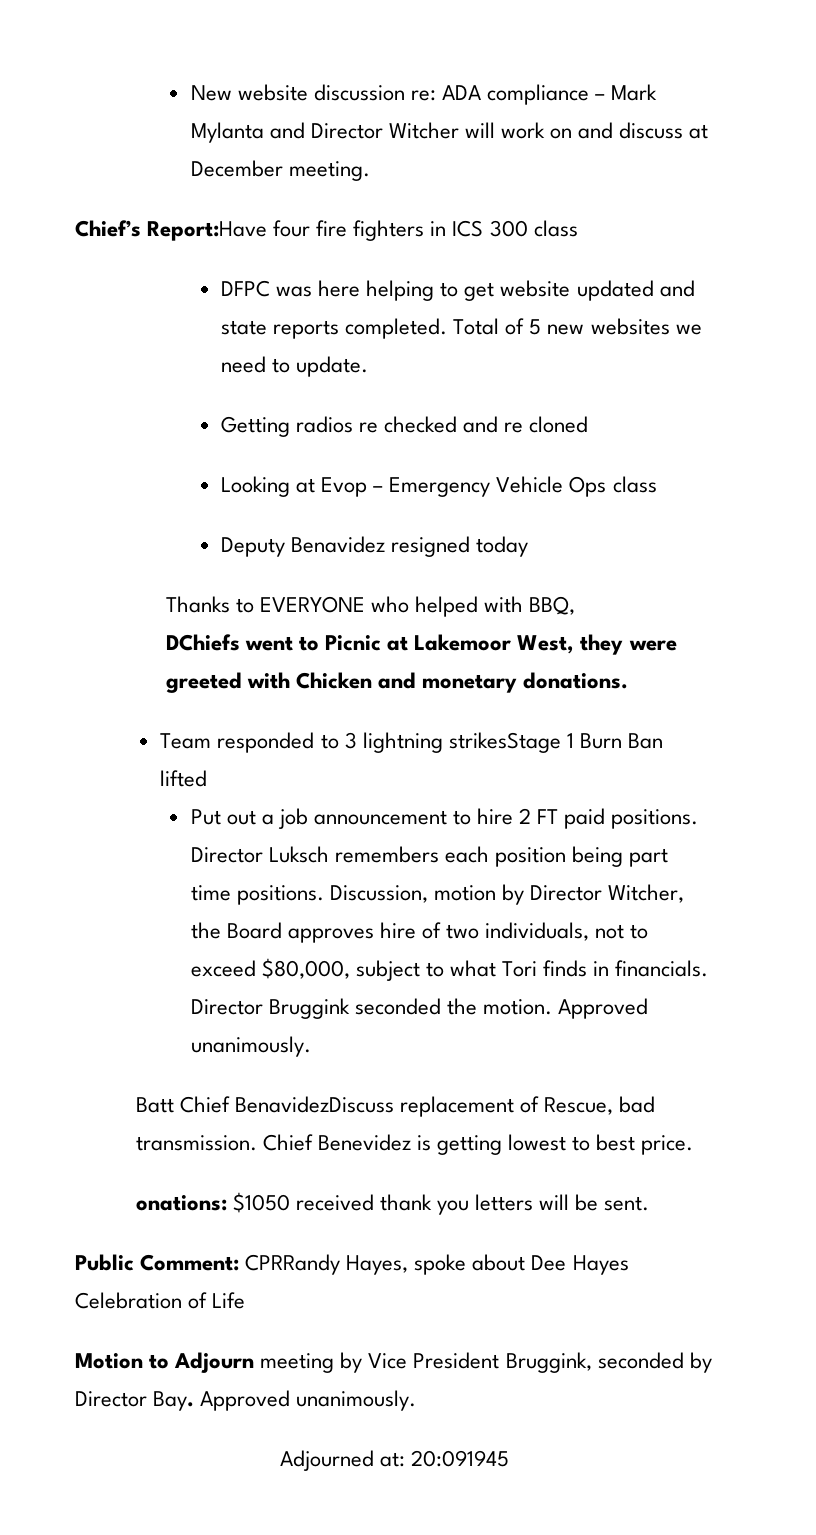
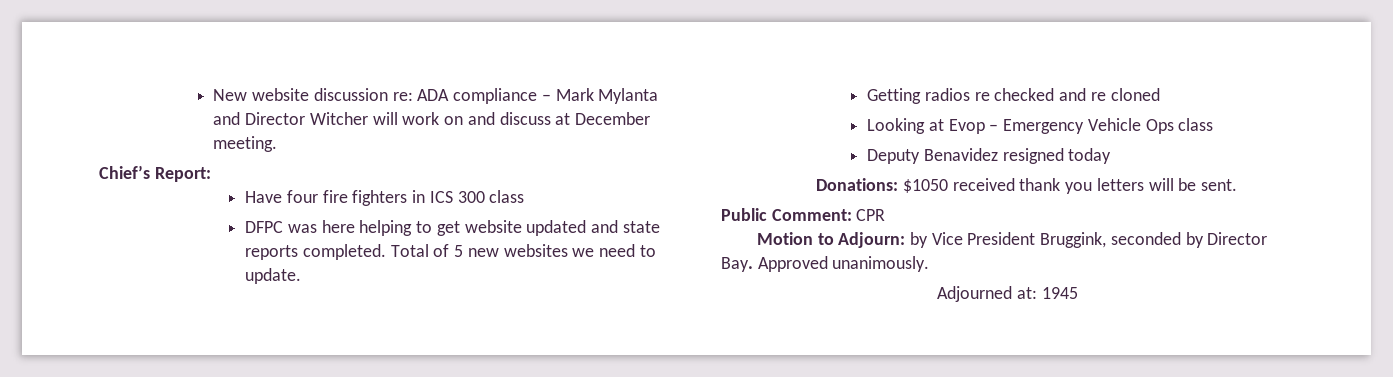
[147,221,268,241] Report:Have -> [154,167,211,182] [245,191,283,203] Report: // Have
[165,596,576,617] [165,634,677,655] [165,672,629,693] [160,732,663,753] [160,770,208,787] [190,808,699,829] [190,846,669,867] [190,884,685,905] [190,922,649,943] [190,958,709,981] [190,998,649,1019] [190,1036,311,1057] [135,1096,656,1117] [135,1134,694,1155] [135,1195,227,1211] Thanks to EVERYONE who helped with BBQ, // DChiefs went to Picnic at Lakemoor West, they were greeted with Chicken and monetary donations. // Team responded to 3 lightning strikesStage 1 Burn Ban lifted // Put out a job announcement to hire 2 FT paid positions. Director Luksch remembers each position being part time positions. Discussion, motion by Director Witcher, the Board approves hire of two individuals, not to exceed $80,000, subject to what Tori finds in financials. Director Bruggink seconded the motion. Approved unanimously. // Batt Chief BenavidezDiscuss replacement of Rescue, bad transmission. Chief Benevidez is getting lowest to best price. // onations: -> [816,178,899,191] Donations:
[245,1254,629,1275] [75,1292,246,1309] CPRRandy Hayes, spoke about Dee Hayes Celebration of Life -> [856,209,886,221] CPR
[174,1352,335,1373] Adjourn meeting -> [838,232,906,248] Adjourn:
[411,1450,510,1467] 20:091945 -> [1041,287,1078,299] 1945

